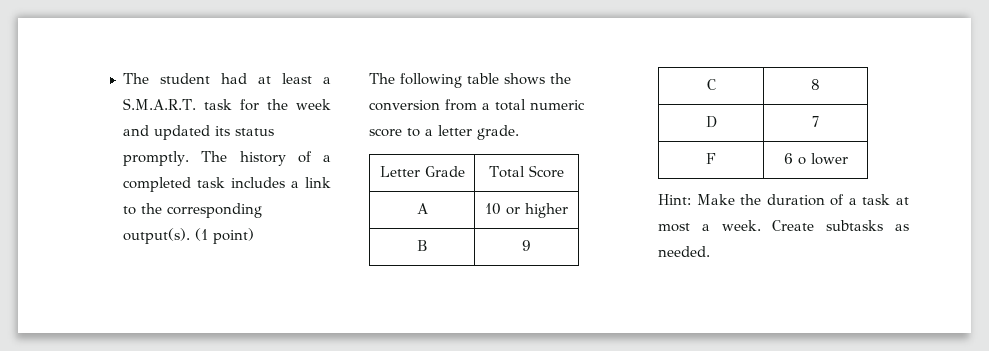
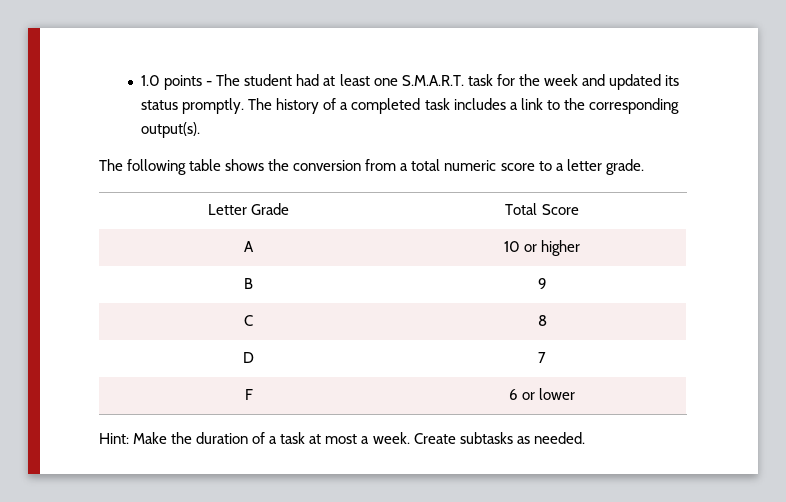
(123, 78) none -> [141,75,213,90] 1.0 points -
[322,77,331,84] a -> [373,78,398,86] one
[195,228,255,244] (1 point) -> (201, 130) none
[797,157,806,165] o -> [522,392,535,400] or

